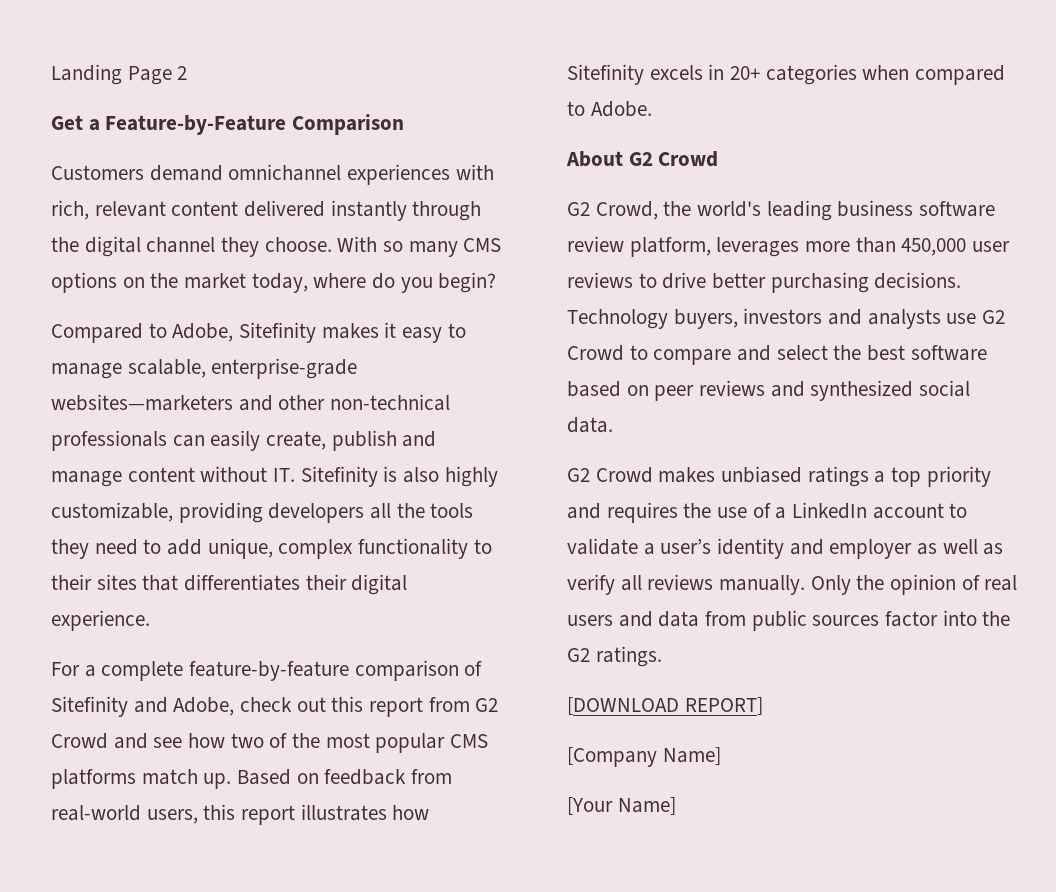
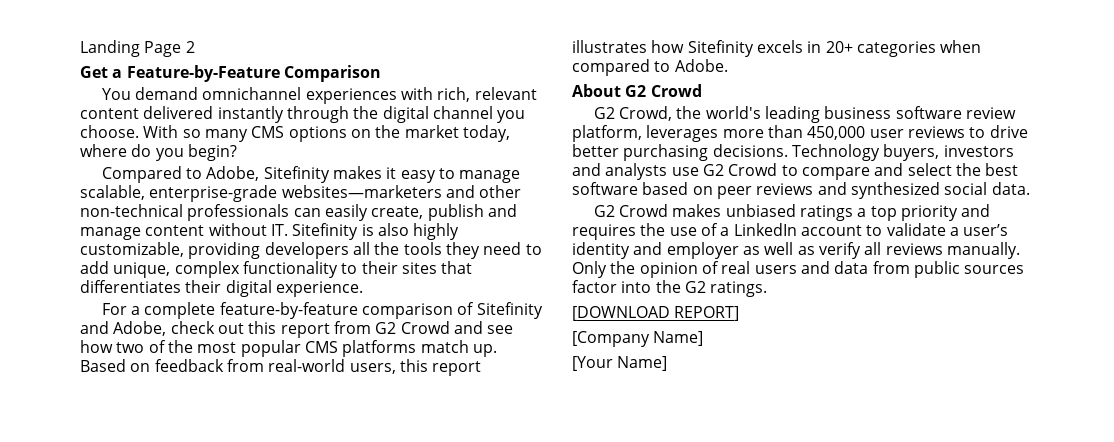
[51,165,144,180] Customers -> [101,88,131,100] You
[221,237,260,257] they -> [497,110,526,123] you

